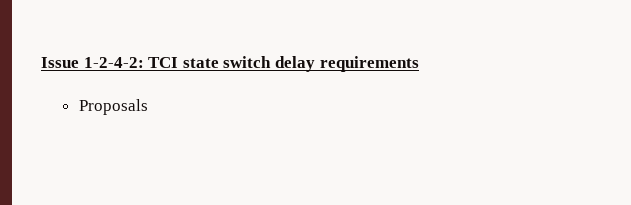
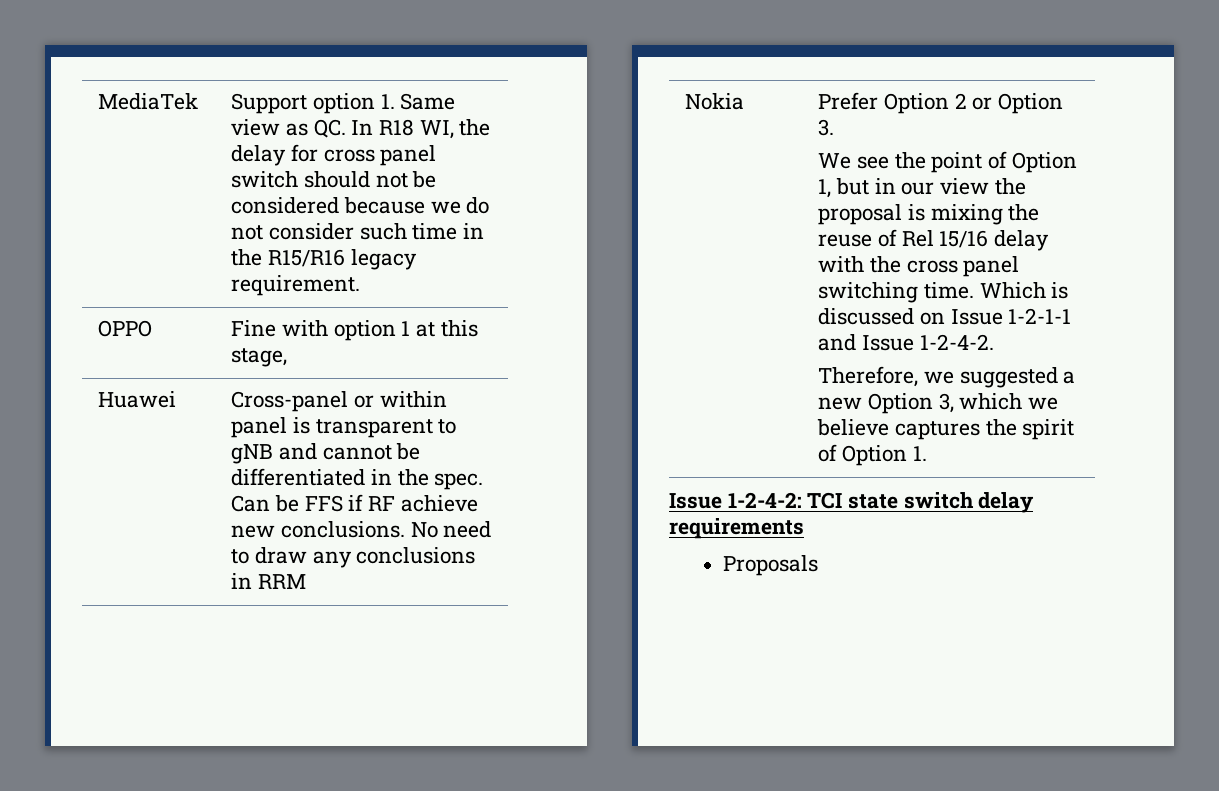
(41, 62) none -> [98,93,199,110] [231,93,456,114] [231,119,491,139] [231,144,437,166] [231,171,437,188] [231,197,490,214] [231,223,485,240] [231,249,417,270] [231,275,361,296] [98,320,153,337] [231,320,478,341] [231,348,288,367] [98,391,177,408] [231,391,447,412] [231,417,457,438] [231,443,421,464] [231,468,484,490] [231,494,478,512] [231,521,492,538] [231,547,476,568] [231,573,307,589] [685,93,745,110] [818,92,1064,114] [818,119,835,136] [818,151,1077,173] [818,178,1026,198] [818,204,1040,225] [818,229,1050,251] [818,256,1020,277] [818,282,1069,303] [818,308,1072,325] [818,334,994,351] [818,366,1076,388] [818,393,1059,414] [817,419,1075,440] [818,444,927,466] MediaTek | Support option 1. Same view as QC. In R18 WI, the delay for cross panel switch should not be considered because we do not consider such time in the R15/R16 legacy requirement. // OPPO | Fine with option 1 at this stage, // Huawei | Cross-panel or within panel is transparent to gNB and cannot be differentiated in the spec. Can be FFS if RF achieve new conclusions. No need to draw any conclusions in RRM // Nokia | Prefer Option 2 or Option 3. // We see the point of Option 1, but in our view the proposal is mixing the reuse of Rel 15/16 delay with the cross panel switching time. Which is discussed on Issue 1-2-1-1 and Issue 1-2-4-2. // Therefore, we suggested a new Option 3, which we believe captures the spirit of Option 1. //

